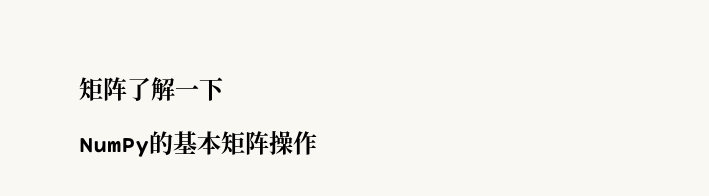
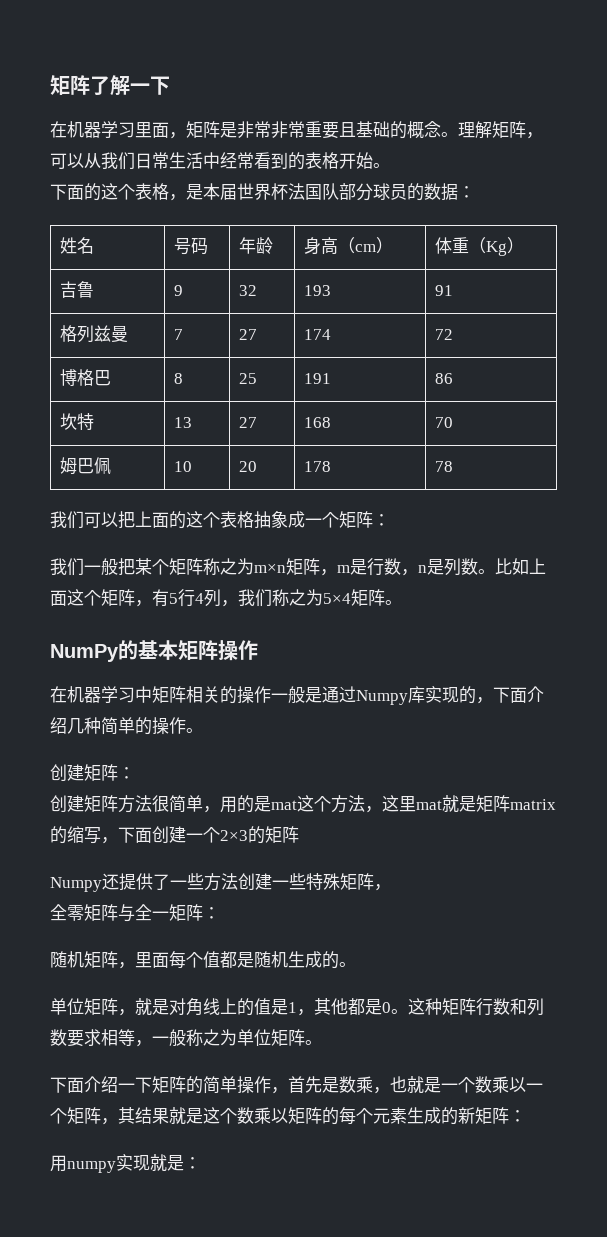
(224, 89) none -> [50,121,543,139] [50,152,390,170] [50,183,475,201] [59,237,94,254] [173,237,208,255] [238,237,273,254] [303,237,393,255] [434,237,524,256] [59,281,94,298] [173,285,183,296] [238,285,257,296] [303,285,331,296] [434,285,453,296] [59,325,128,343] [173,329,183,340] [238,329,257,340] [303,329,331,340] [434,329,453,340] [59,369,111,386] [173,373,183,384] [238,373,257,384] [303,373,331,384] [434,373,453,384] [59,413,94,430] [173,417,192,428] [238,417,257,428] [303,417,331,428] [434,417,453,428] [59,457,111,475] [173,461,192,472] [238,461,257,472] [303,461,331,472] [434,461,453,472] [50,511,390,529] [50,558,546,576] [50,589,402,607] // 在机器学习里面，矩阵是非常非常重要且基础的概念。理解矩阵，可以从我们日常生活中经常看到的表格开始。 // 下面的这个表格，是本届世界杯法国队部分球员的数据： // 姓名 | 号码 | 年龄 | 身高（cm） | 体重（Kg） // 吉鲁 | 9 | 32 | 193 | 91 // 格列兹曼 | 7 | 27 | 174 | 72 // 博格巴 | 8 | 25 | 191 | 86 // 坎特 | 13 | 27 | 168 | 70 // 姆巴佩 | 10 | 20 | 178 | 78 // 我们可以把上面的这个表格抽象成一个矩阵： // 我们一般把某个矩阵称之为m×n矩阵，m是行数，n是列数。比如上面这个矩阵，有5行4列，我们称之为5×4矩阵。
(317, 143) none -> [50,686,544,705] [50,717,203,735] [50,764,135,782] [50,795,556,813] [50,826,299,844] [50,873,391,892] [50,904,220,922] [50,951,356,969] [50,998,544,1016] [50,1029,322,1047] [50,1076,543,1094] [50,1107,526,1125] [50,1154,201,1173] // 在机器学习中矩阵相关的操作一般是通过Numpy库实现的，下面介绍几种简单的操作。 // 创建矩阵： // 创建矩阵方法很简单，用的是mat这个方法，这里mat就是矩阵matrix的缩写，下面创建一个2×3的矩阵 // Numpy还提供了一些方法创建一些特殊矩阵， // 全零矩阵与全一矩阵： // 随机矩阵，里面每个值都是随机生成的。 // 单位矩阵，就是对角线上的值是1，其他都是0。这种矩阵行数和列数要求相等，一般称之为单位矩阵。 // 下面介绍一下矩阵的简单操作，首先是数乘，也就是一个数乘以一个矩阵，其结果就是这个数乘以矩阵的每个元素生成的新矩阵： // 用numpy实现就是：

